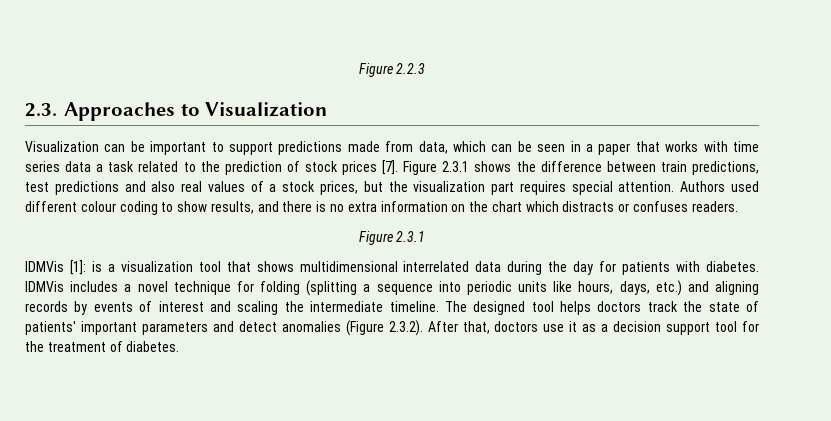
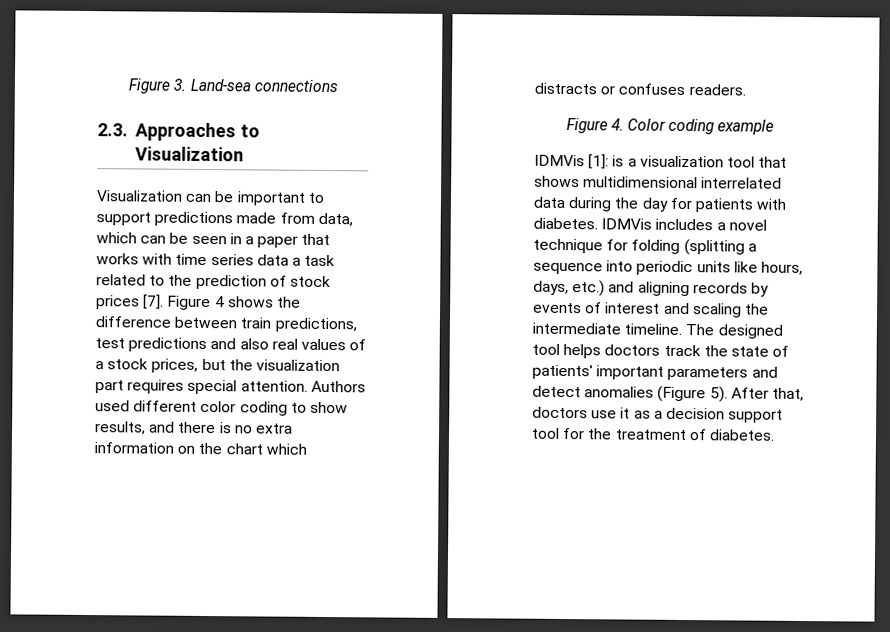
[358,63,426,77] Figure 2.2.3 -> [128,78,338,94] Figure 3. Land-sea connections
[442,161,470,172] 2.3.1 -> [214,296,225,308] 4
[80,201,116,212] colour -> [200,400,237,413] color
[396,231,426,242] 2.3.1 -> [610,118,775,135] 4. Color coding example
[388,320,423,336] 2.3.2). -> [709,386,728,403] 5).

